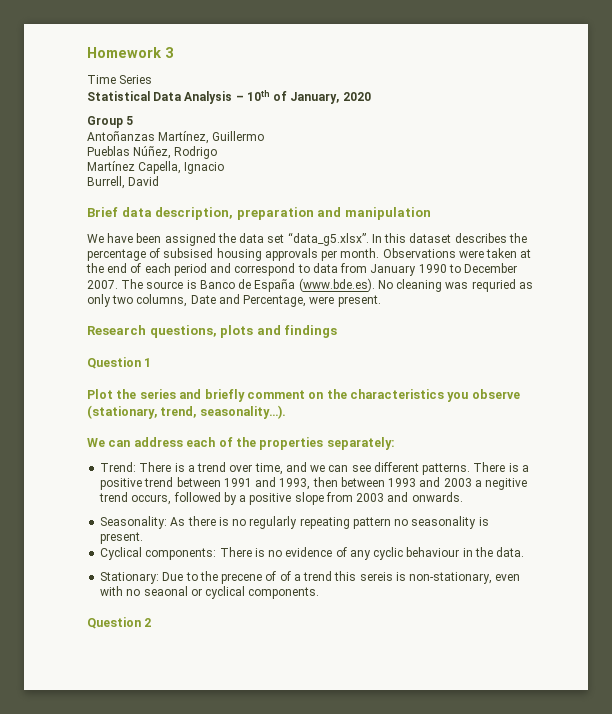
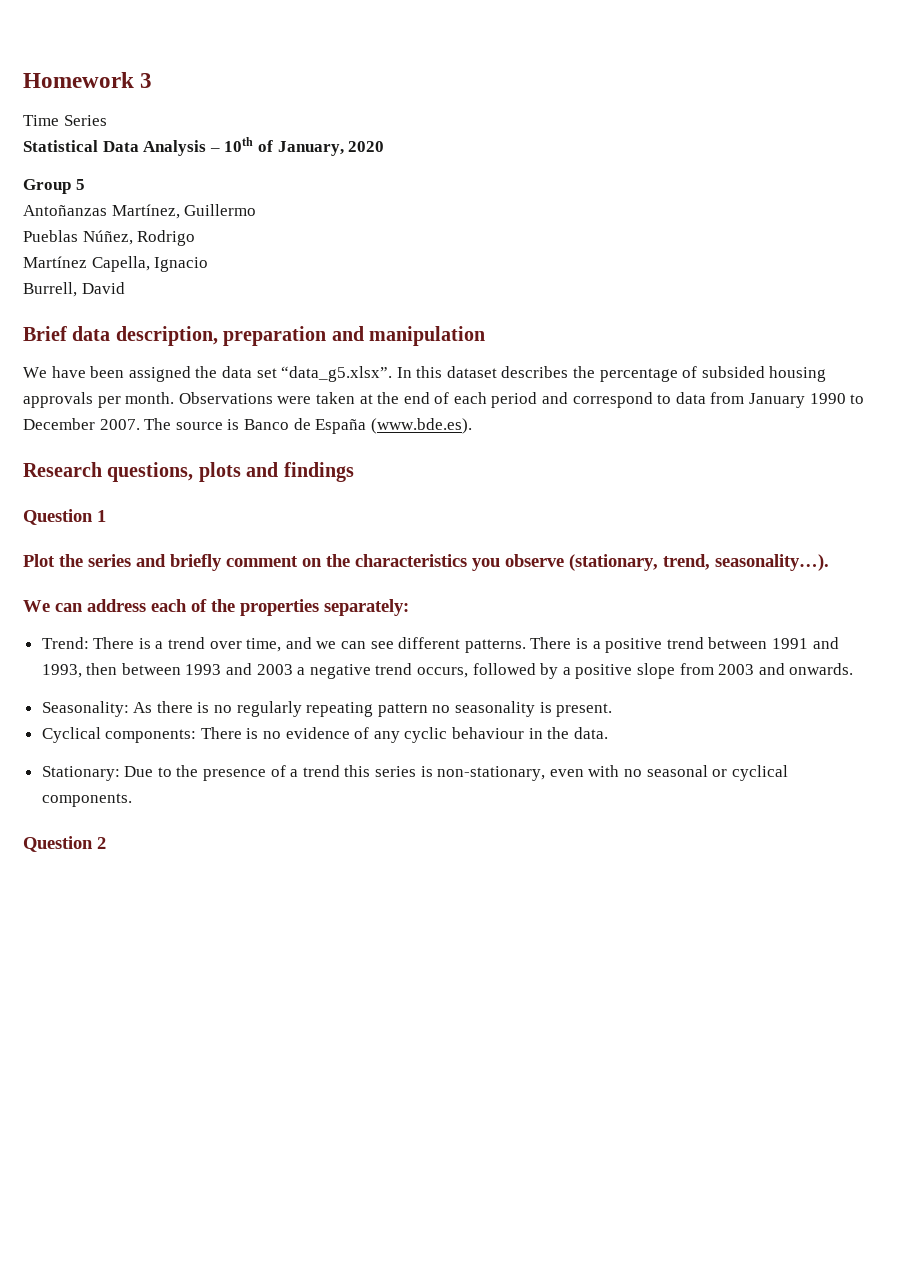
[163,248,214,258] subsised -> [701,366,765,378] subsided
[377,279,533,292] [87,294,381,307] No cleaning was requried as only two columns, Date and Percentage, were present. -> (472, 426) none
[485,478,528,490] negitive -> [309,664,371,679] negative
[221,571,277,584] precene of -> [203,769,267,781] presence
[359,572,393,581] sereis -> [375,766,417,777] series
[143,586,188,596] seaonal -> [646,765,708,777] seasonal

